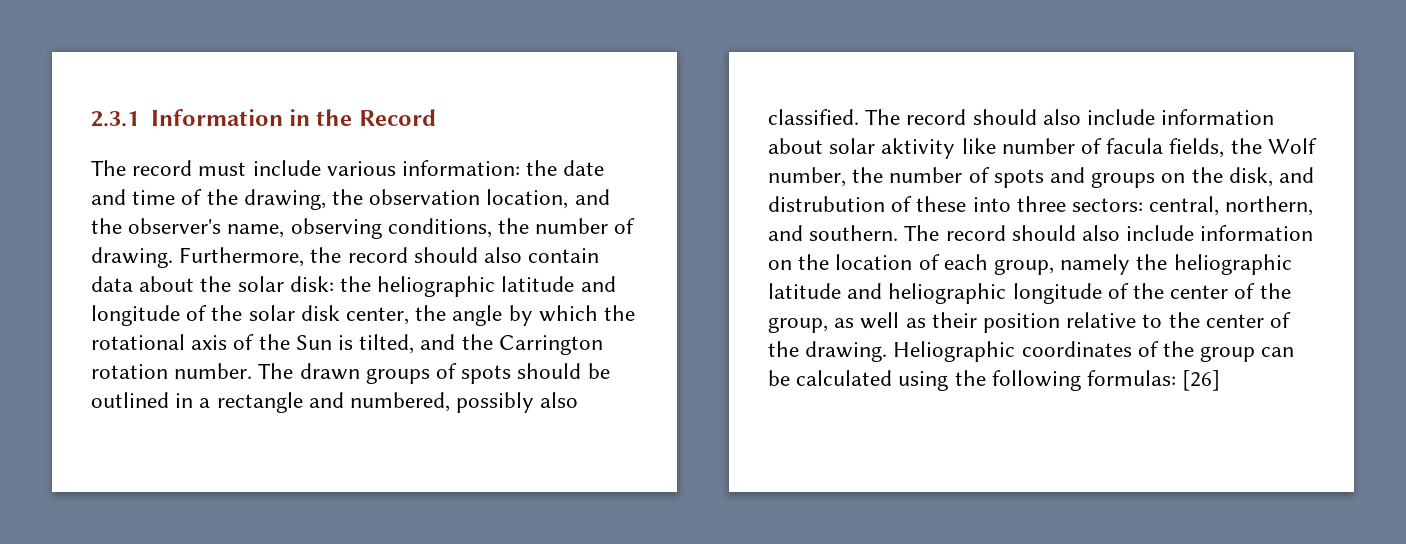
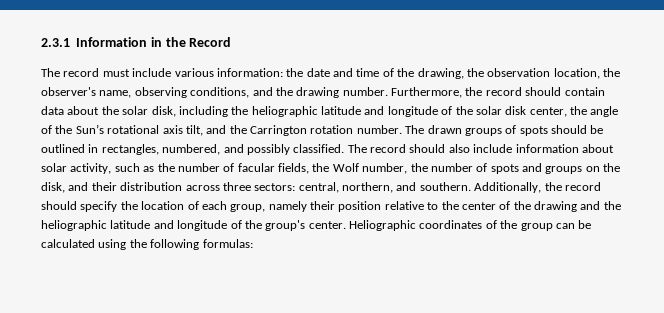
[574,189,610,205] and -> (600, 73) none
[498,218,636,234] [91,247,173,268] the number of drawing. -> [252,87,388,98] and the drawing number.
[484,247,523,263] also -> (562, 91) none
[289,276,334,292] disk: -> [151,106,228,117] disk, including
[508,305,636,326] [91,334,415,354] by which the rotational axis of the Sun is tilted, -> [41,124,203,136] of the Sun’s rotational axis tilt,
[199,392,579,413] a rectangle and numbered, possibly also -> [101,144,290,155] rectangles, numbered, and possibly
[881,138,1164,159] aktivity like number of facula -> [70,163,275,174] activity, such as the number of facular
[768,196,1011,212] distrubution of these into -> [91,182,220,191] their distribution across
[904,225,1314,241] [768,260,792,270] The record should also include information on -> [474,182,601,193] [41,201,118,212] Additionally, the record should specify
[1136,254,1292,275] [768,283,1291,304] [768,312,926,333] the heliographic latitude and heliographic longitude of the center of the group, as well as -> (307, 206) none
[805,341,888,362] drawing. -> [534,201,621,212] [41,220,346,231] drawing and the heliographic latitude and longitude of the group's center.
[1182,370,1221,391] [26] -> (253, 243) none

